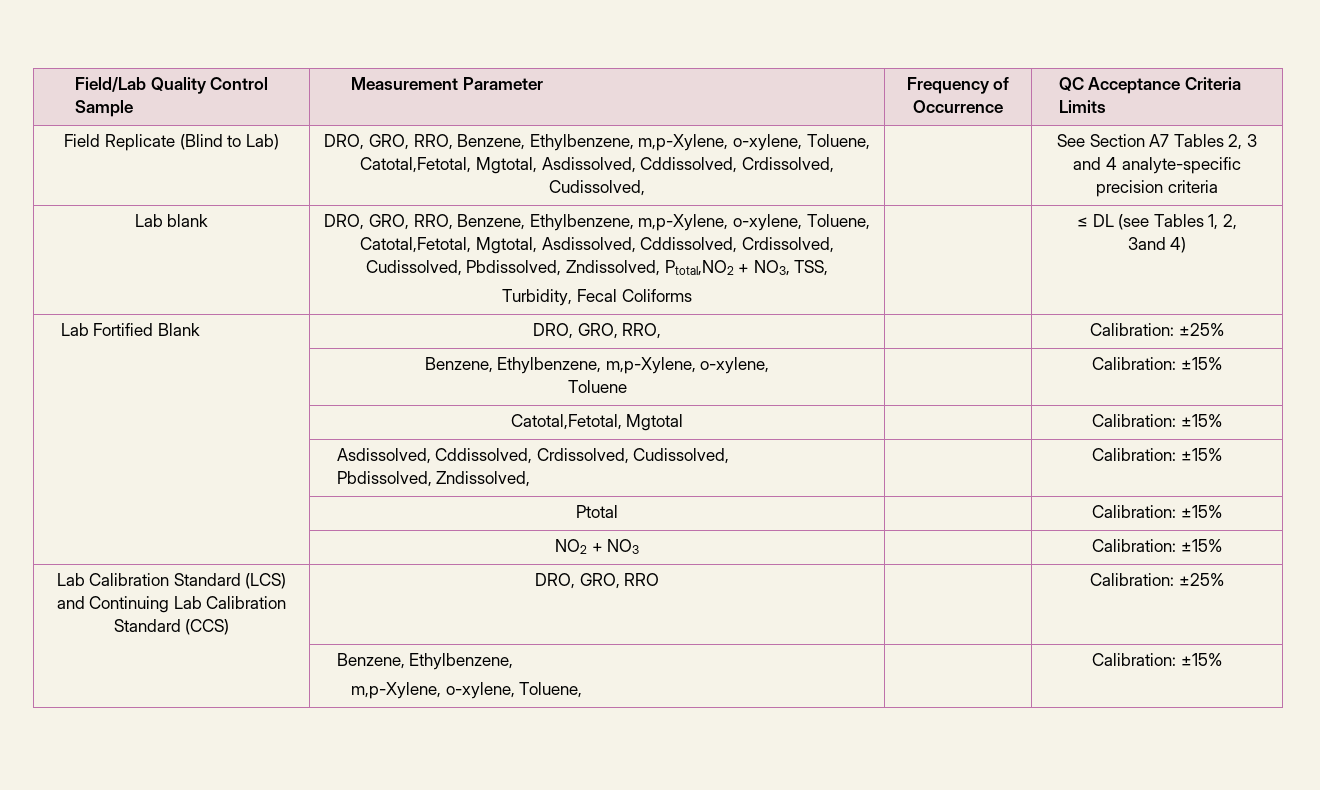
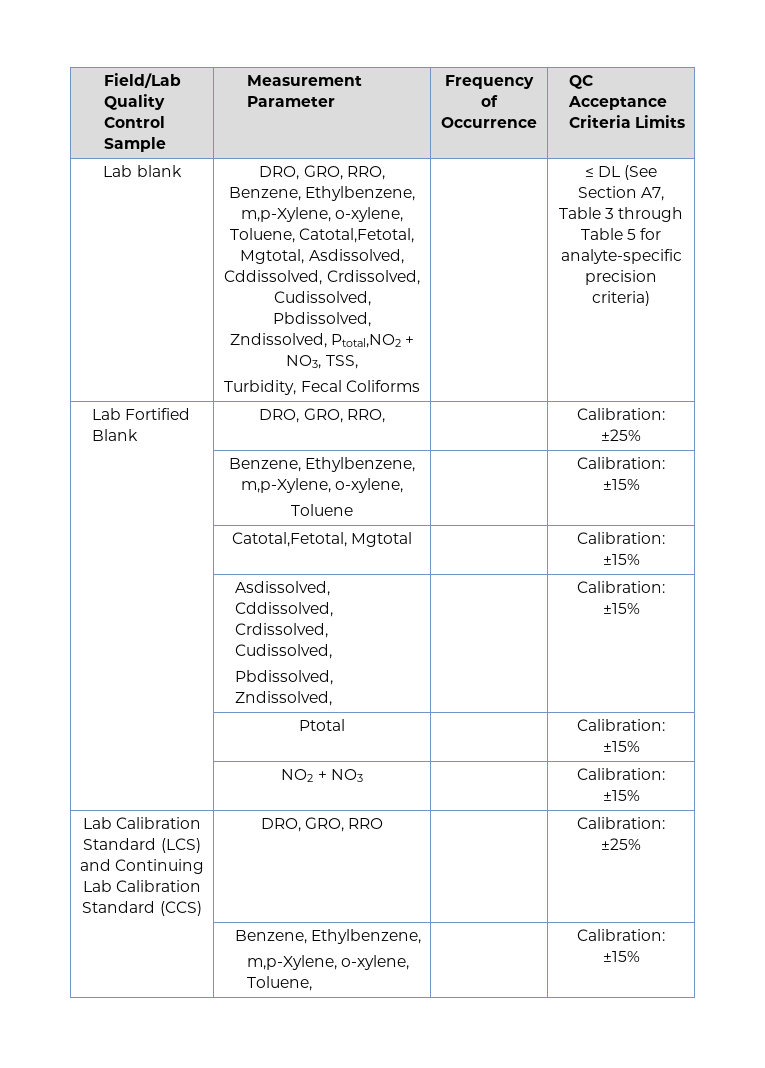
[64,134,279,151] [324,134,870,151] [360,157,834,174] [549,180,645,196] [1057,134,1257,150] [1073,157,1241,174] [1096,180,1218,197] // Field Replicate (Blind to Lab) | DRO, GRO, RRO, Benzene, Ethylbenzene, m,p-Xylene, o-xylene, Toluene, Catotal,Fetotal, Mgtotal, Asdissolved, Cddissolved, Crdissolved, Cudissolved, | | See Section A7 Tables 2, 3 and 4 analyte-specific precision criteria -> (685, 121) none
[1118,214,1237,230] [1127,237,1187,253] (see Tables 1, 2, // 3and 4) -> [624,165,658,180] [577,186,665,201] [558,207,684,222] [580,228,662,240] [560,249,682,264] [585,270,657,285] [592,291,650,306] (See Section A7, Table 3 through Table 5 for analyte-specific precision criteria)

